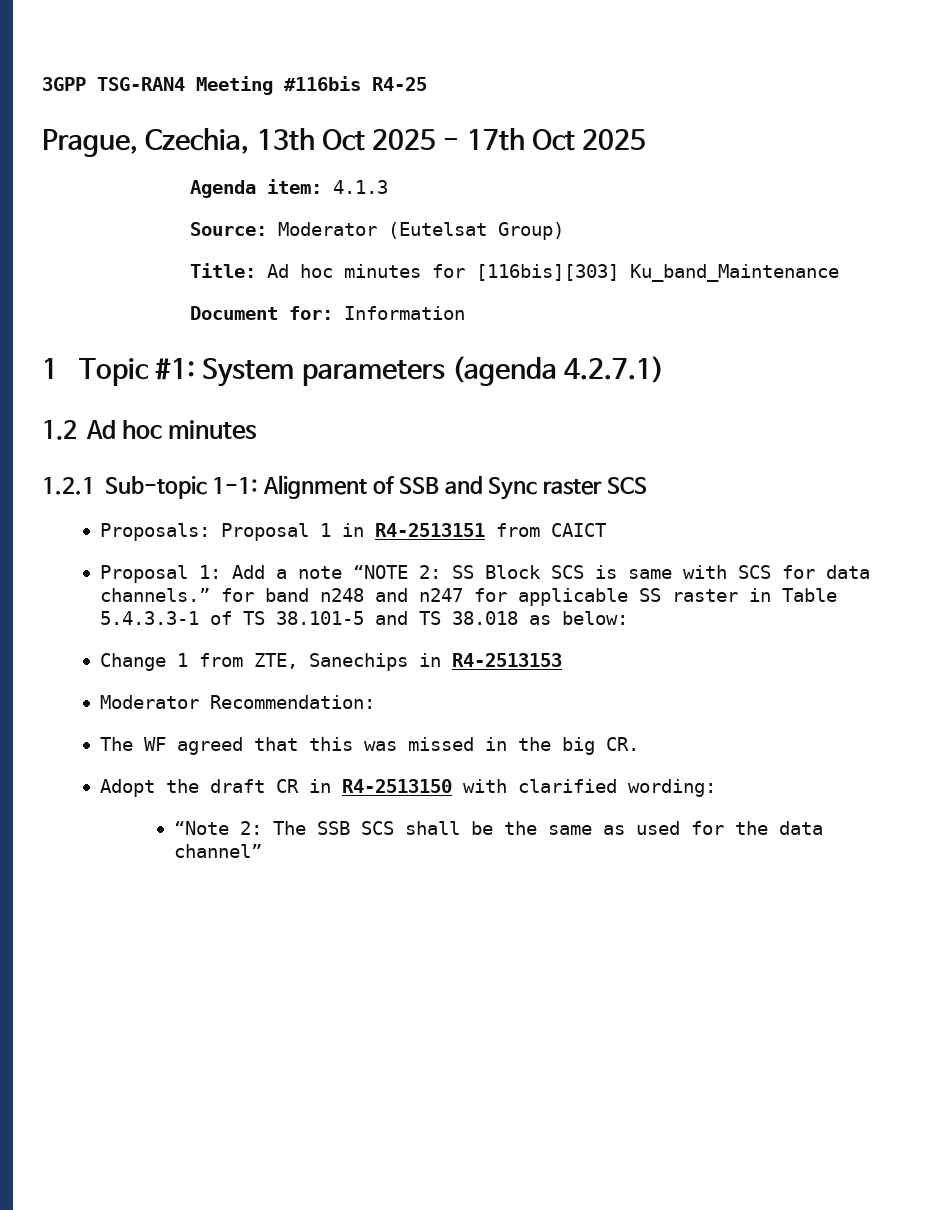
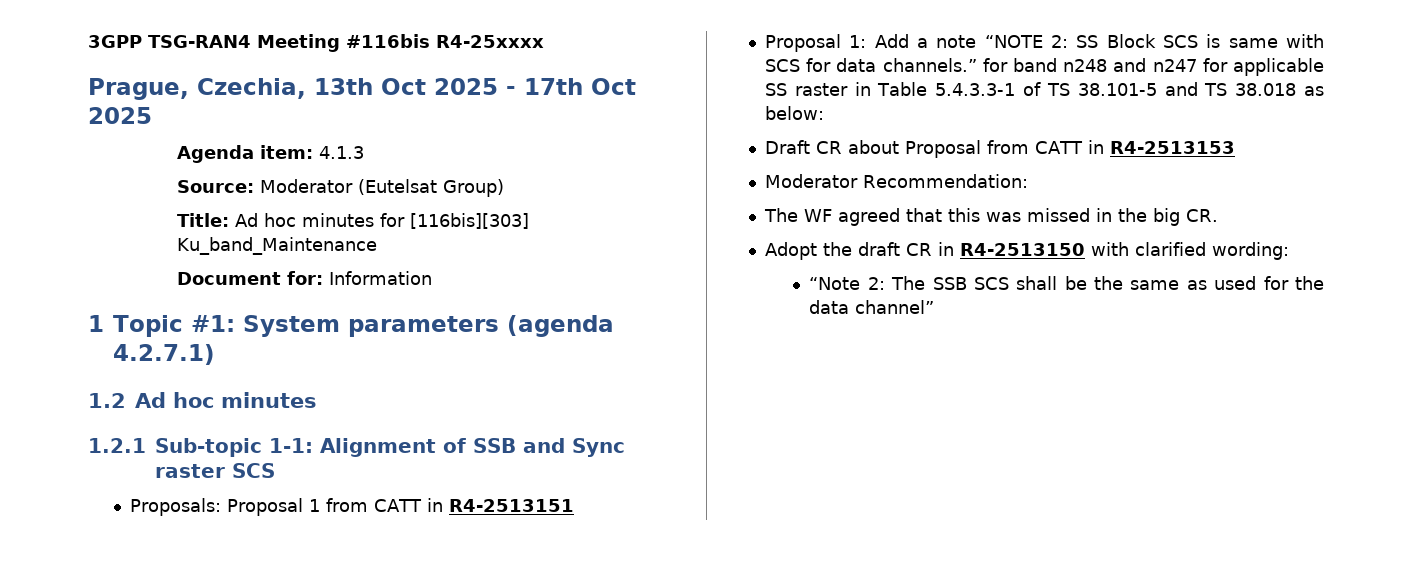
[372,77,427,91] R4-25 -> [436,35,544,48] R4-25xxxx
(331, 530) none -> [326,498,423,512] from CATT
[495,523,606,537] from CAICT -> (574, 505) none
[99,653,408,671] Change 1 from ZTE, Sanechips -> [765,140,1084,158] Draft CR about Proposal from CATT

